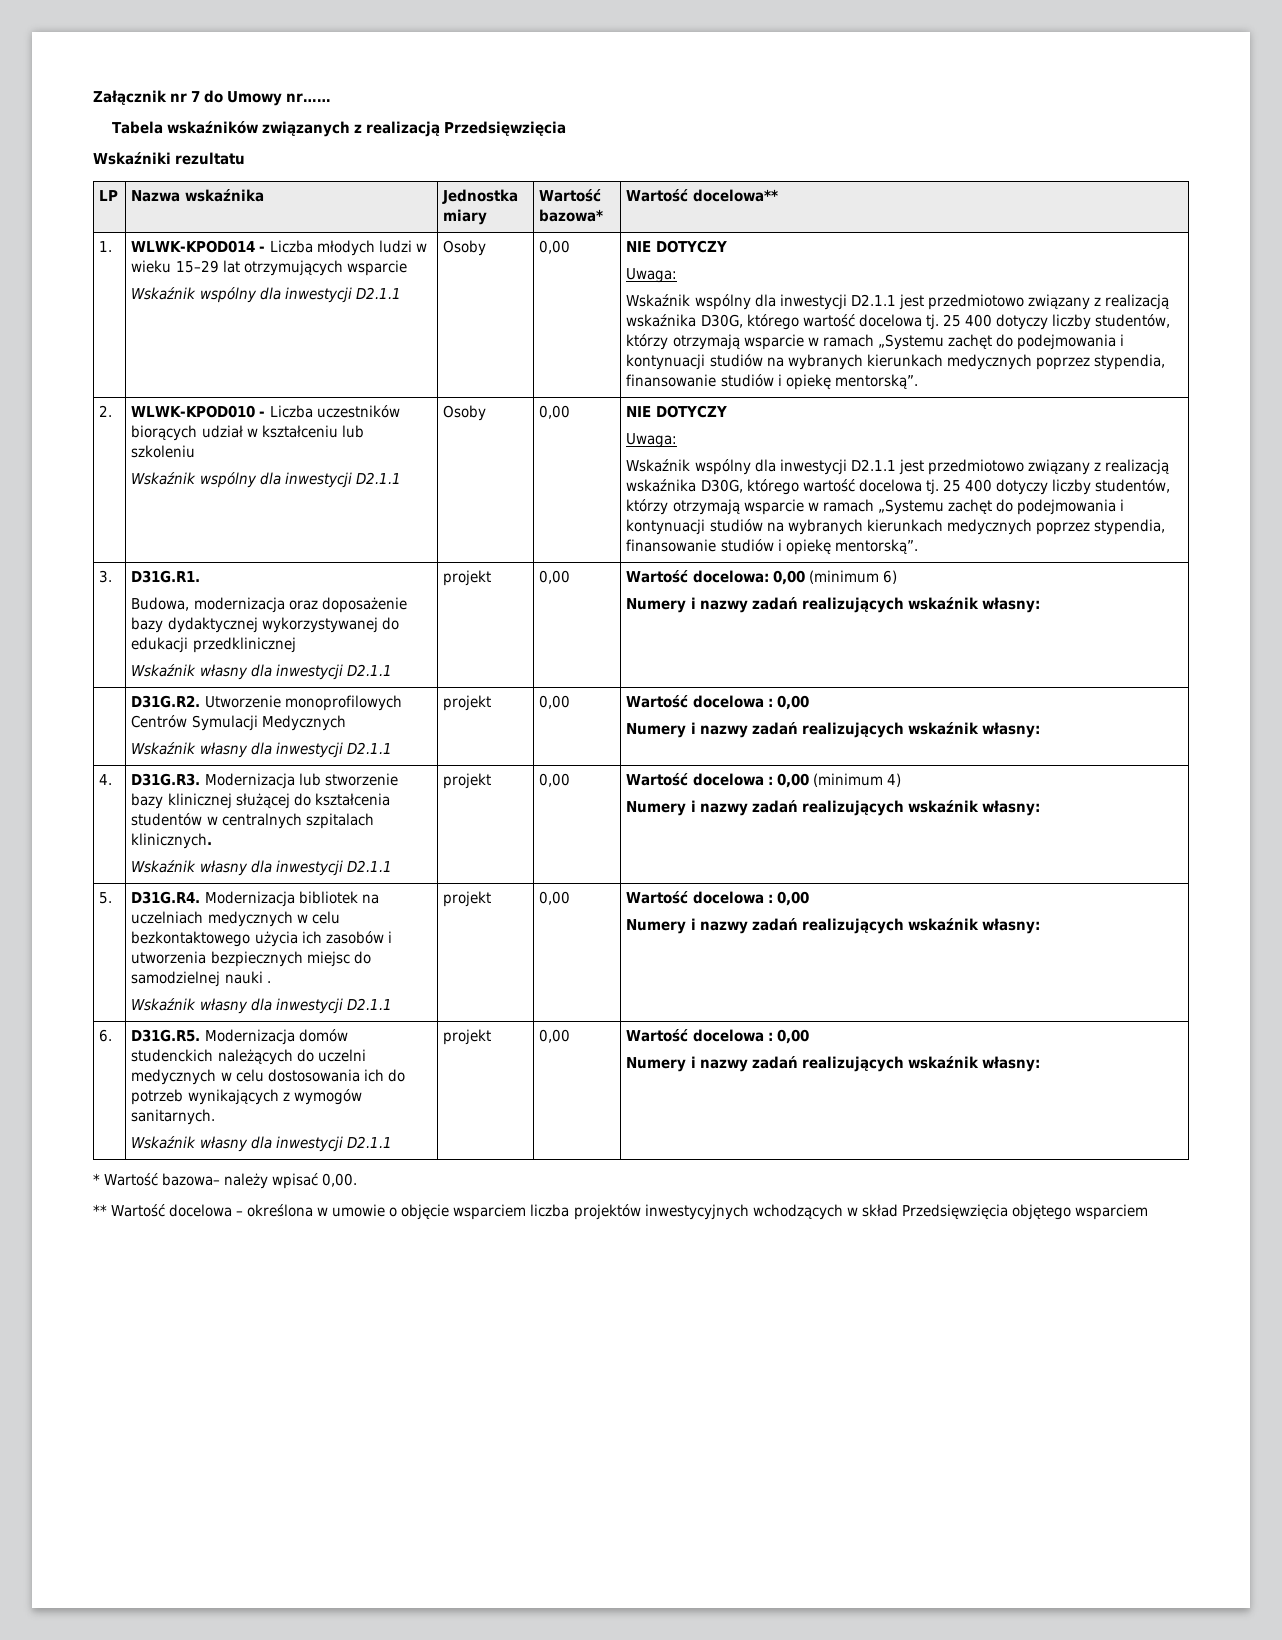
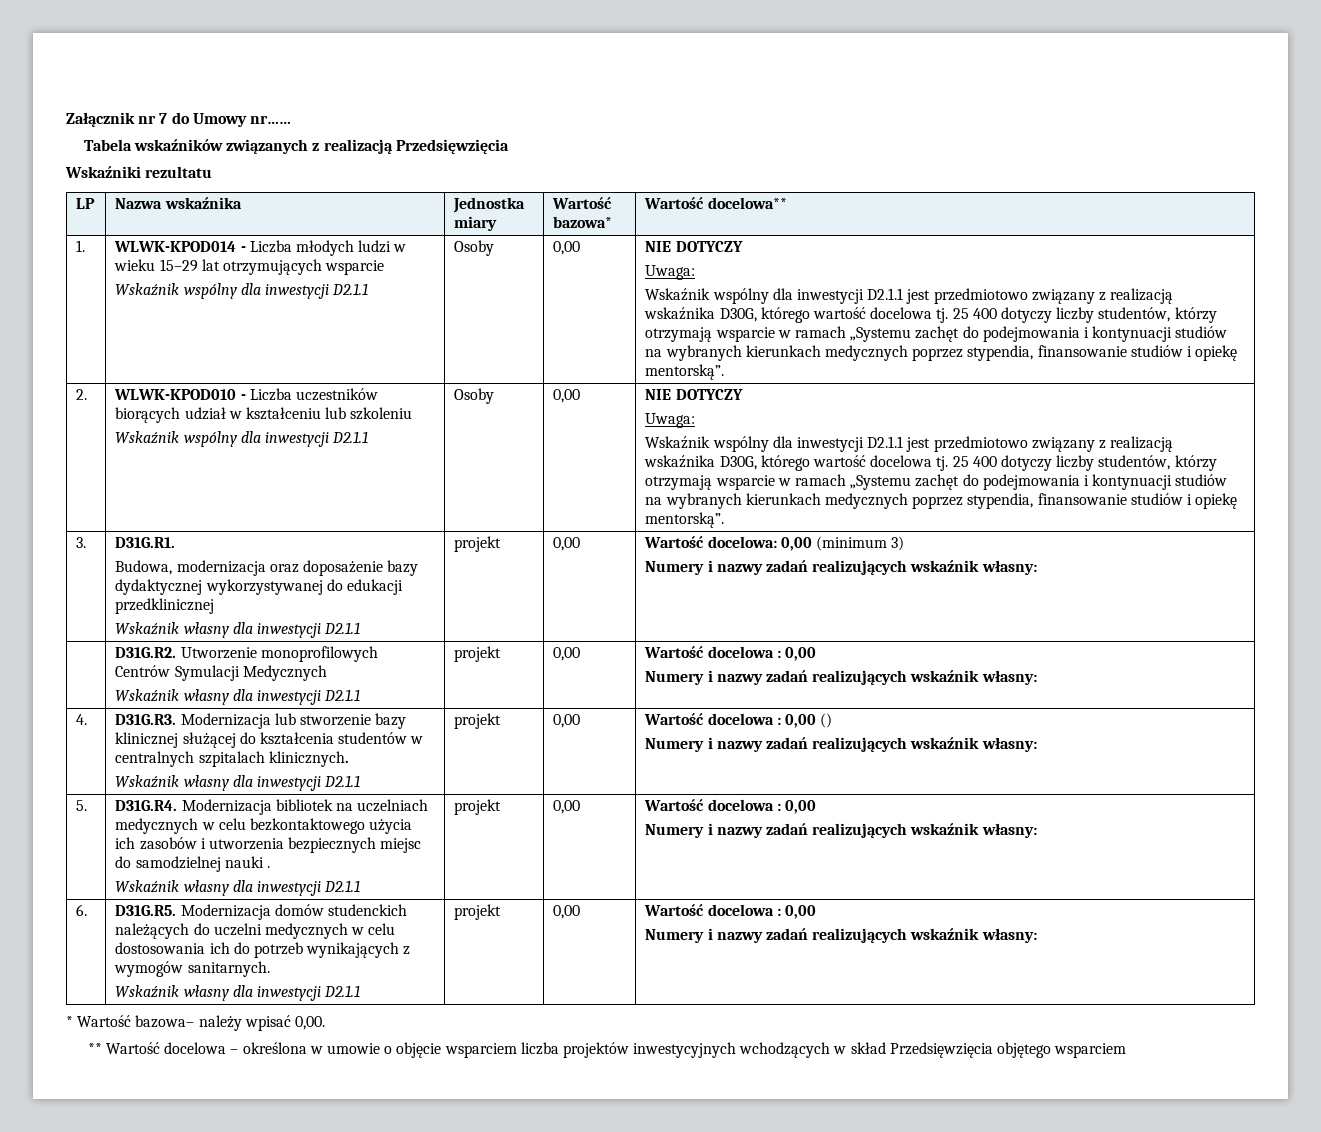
[882,570,897,584] 6) -> [891,536,905,551] 3)
[812,773,901,787] (minimum 4) -> [820,713,833,728] ()

